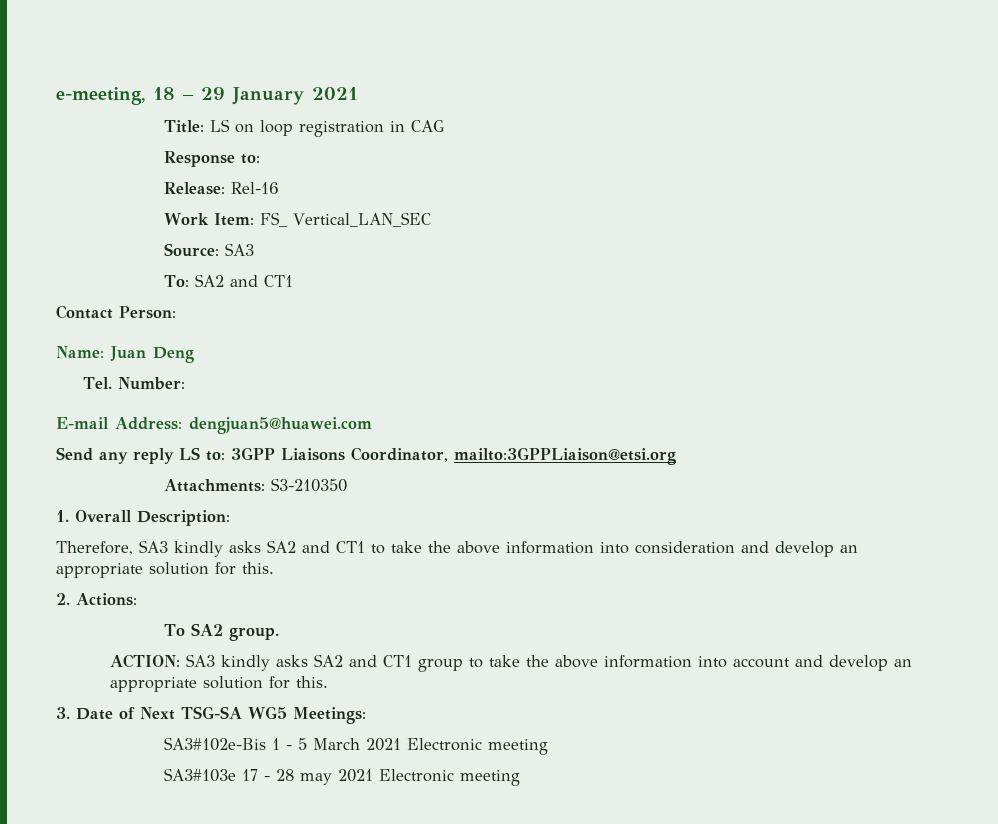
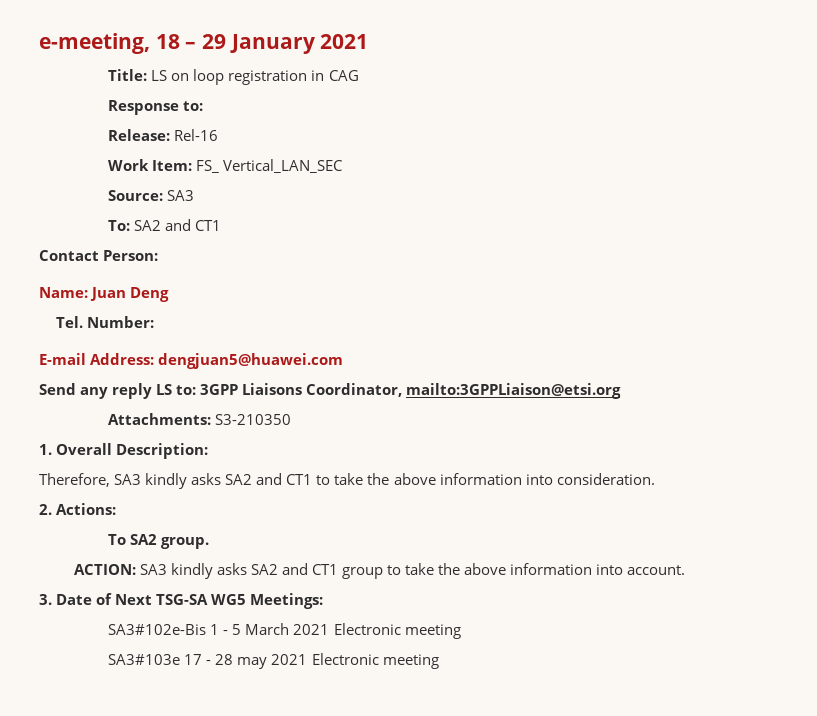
[635,541,858,557] [56,562,274,578] consideration and develop an appropriate solution for this. -> [556,473,655,485] consideration.
[733,655,913,671] [110,676,329,692] account and develop an appropriate solution for this. -> [627,565,686,575] account.

